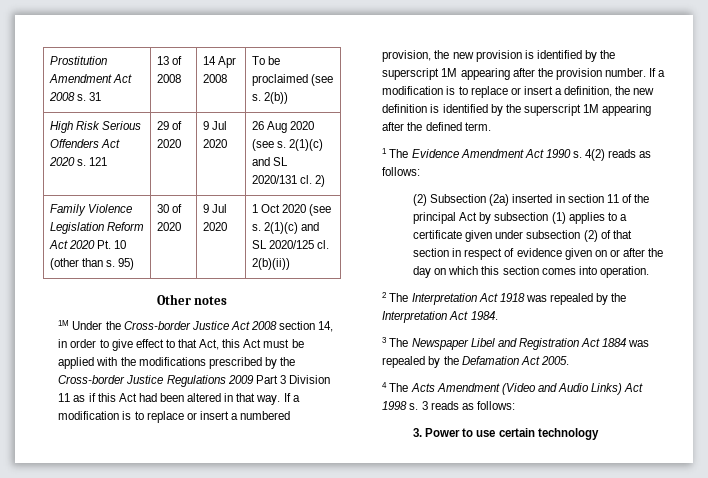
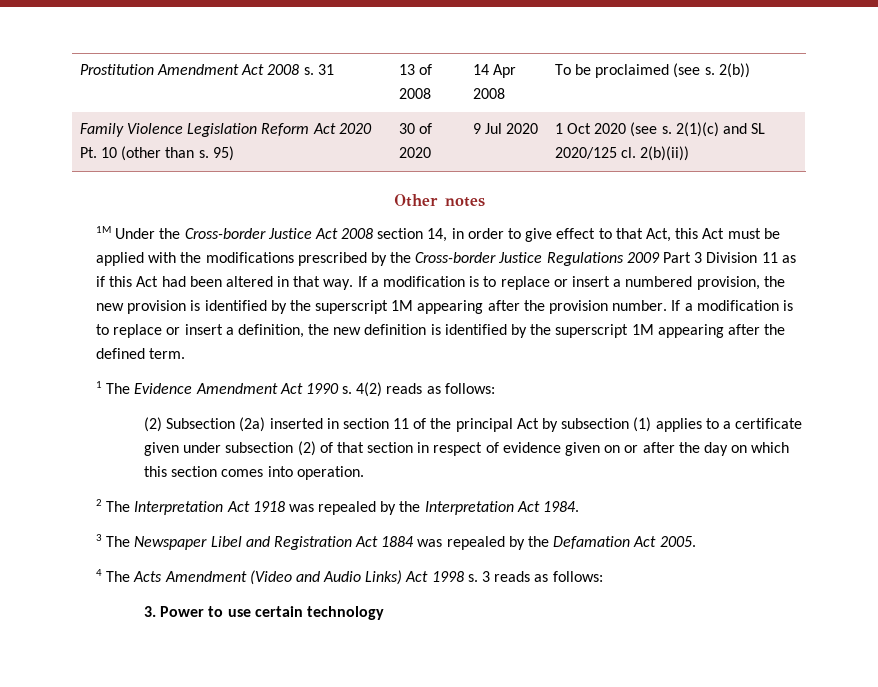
[49,121,141,133] [49,139,120,148] [48,157,107,166] [156,121,182,130] [156,139,181,148] [202,121,227,130] [202,139,227,148] [251,121,314,133] [251,139,323,151] [251,157,288,166] [251,175,325,187] // High Risk Serious Offenders Act 2020 s. 121 | 29 of 2020 | 9 Jul 2020 | 26 Aug 2020 (see s. 2(1)(c) and SL 2020/131 cl. 2) -> (750, 70) none

